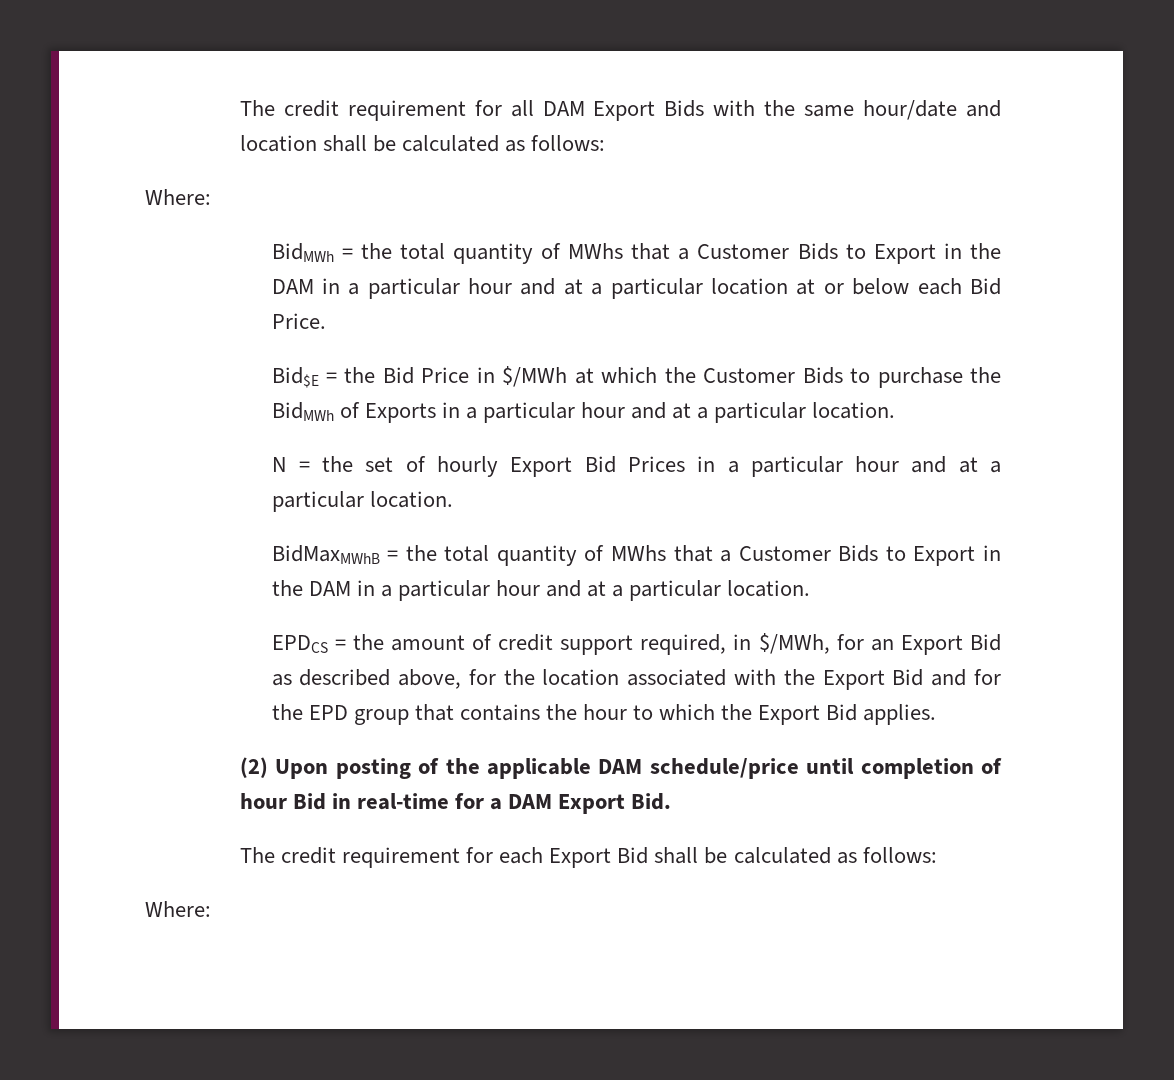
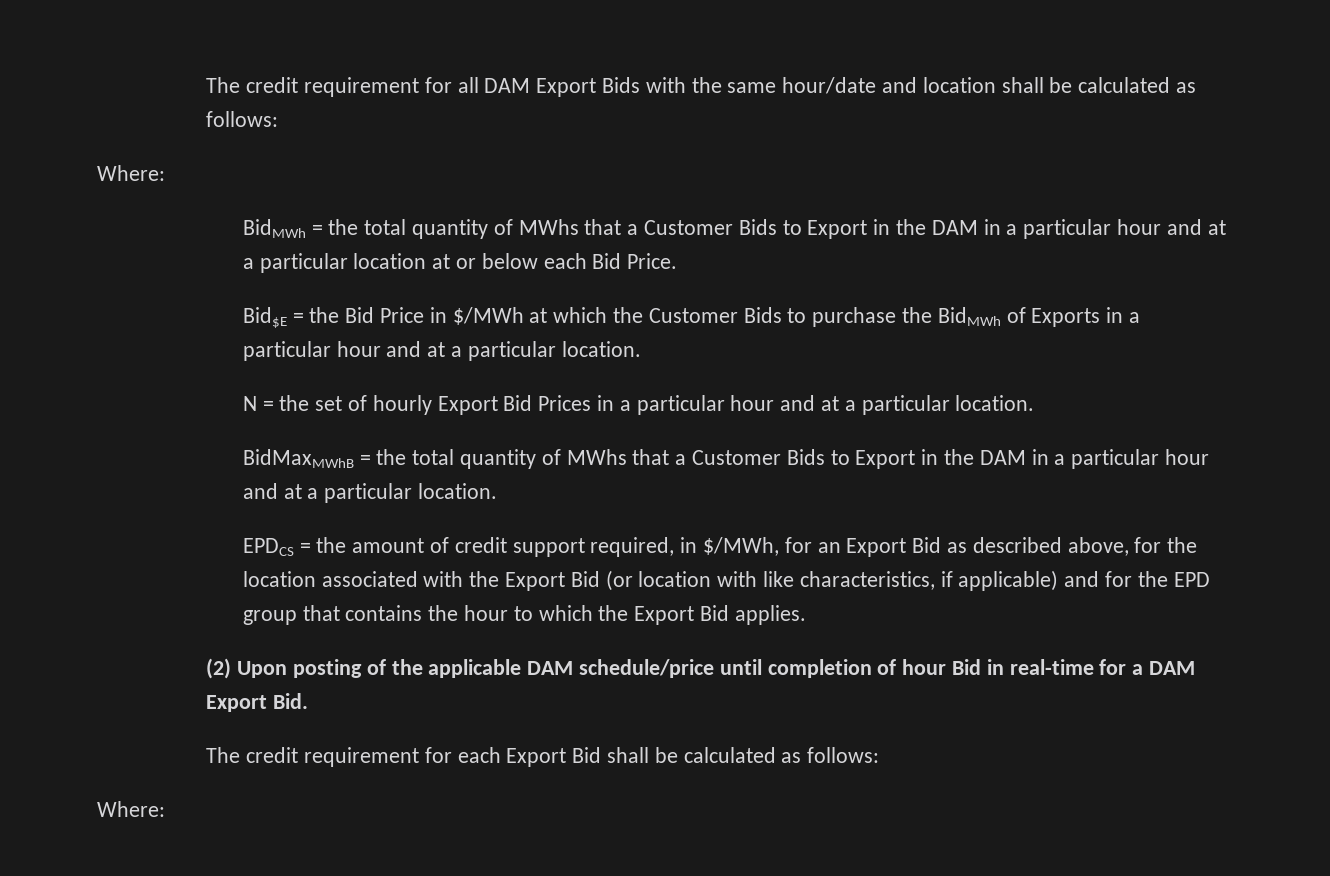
(924, 677) none -> [605,570,1059,591] (or location with like characteristics, if applicable)

